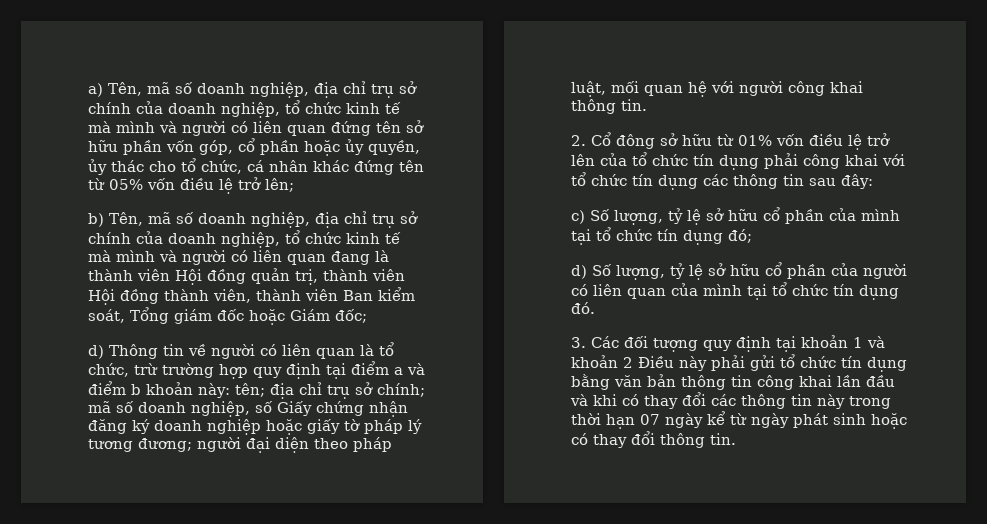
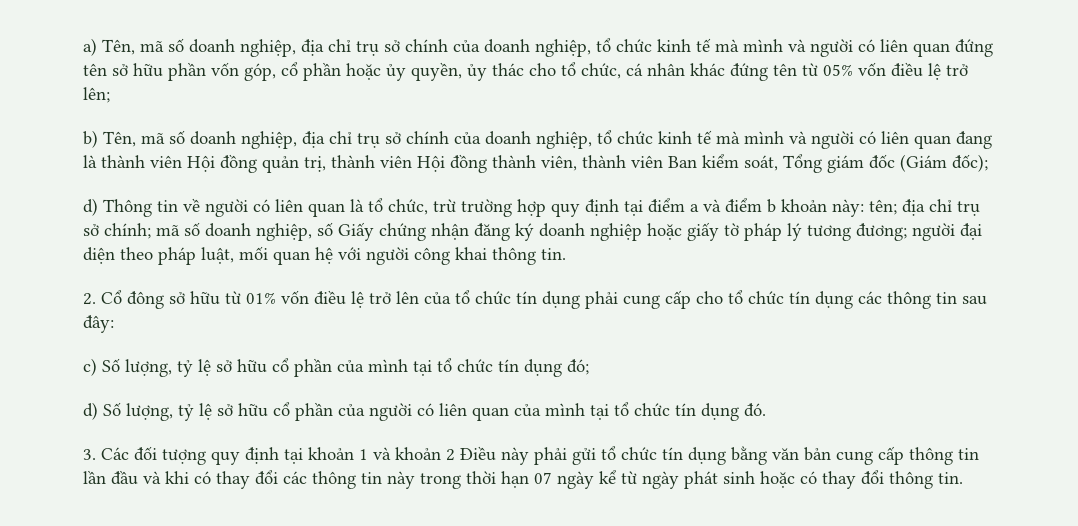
[249,309,367,325] hoặc Giám đốc; -> [900,154,988,172] (Giám đốc);
[803,154,905,169] công khai với -> [623,290,723,309] cung cấp cho
[681,375,832,390] thông tin công khai -> [836,446,979,465] cung cấp thông tin

